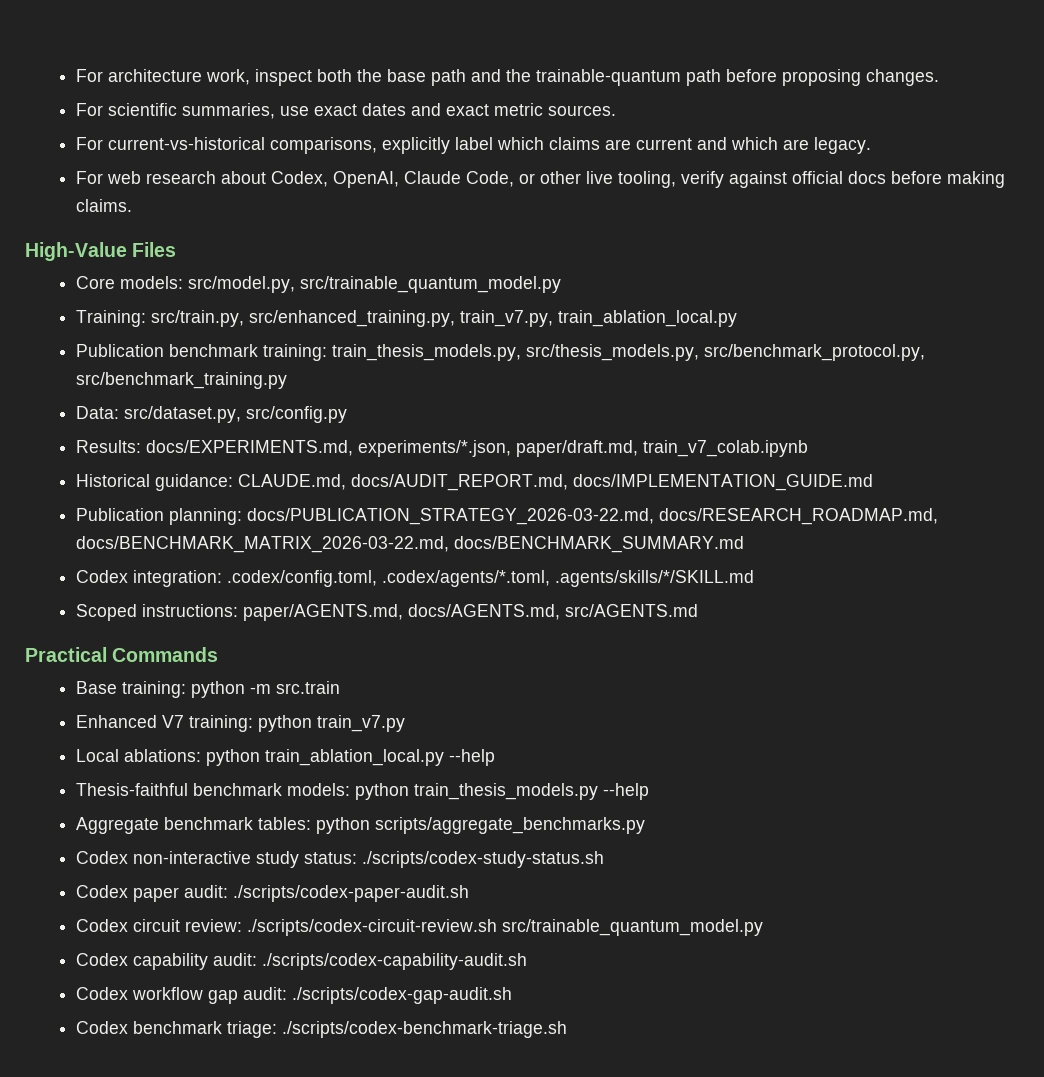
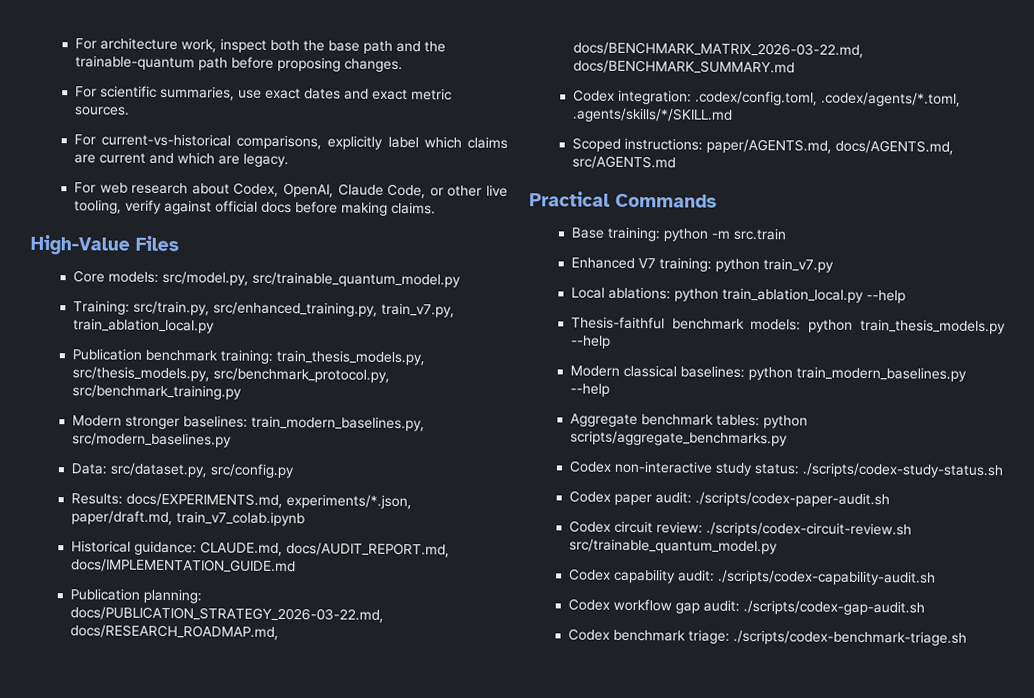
(287, 380) none -> [71,415,425,432] [71,432,232,448] // Modern stronger baselines: train_modern_baselines.py, src/modern_baselines.py
(649, 791) none -> [569,364,967,382] [569,383,610,397] // Modern classical baselines: python train_modern_baselines.py --help

